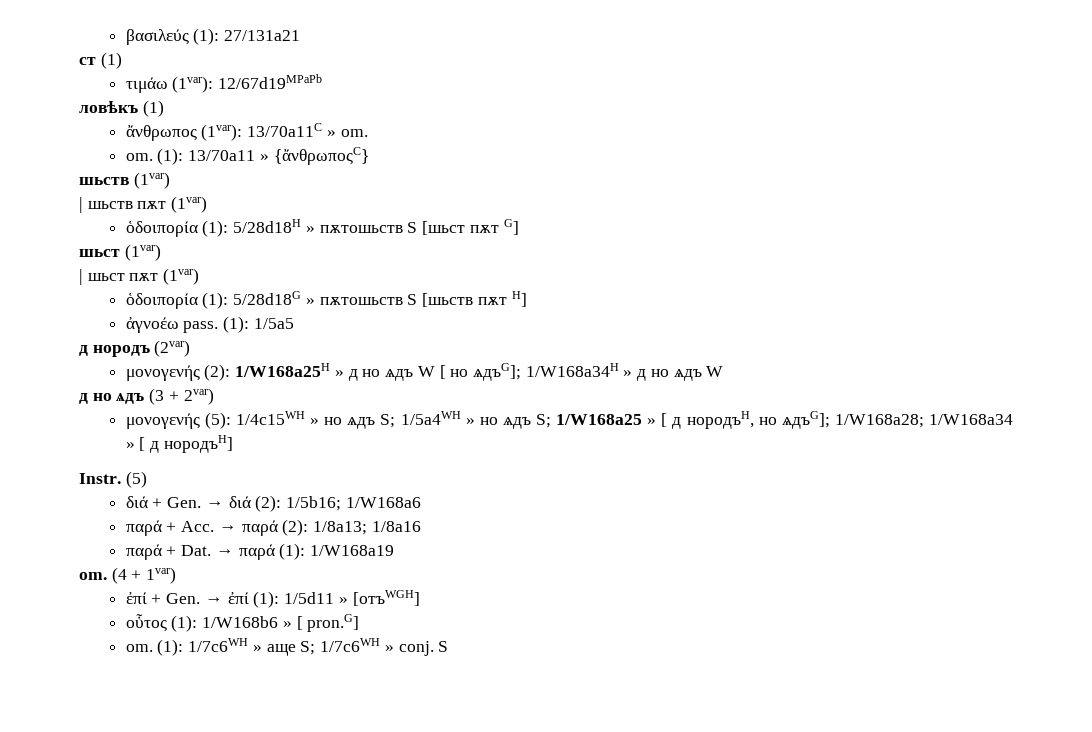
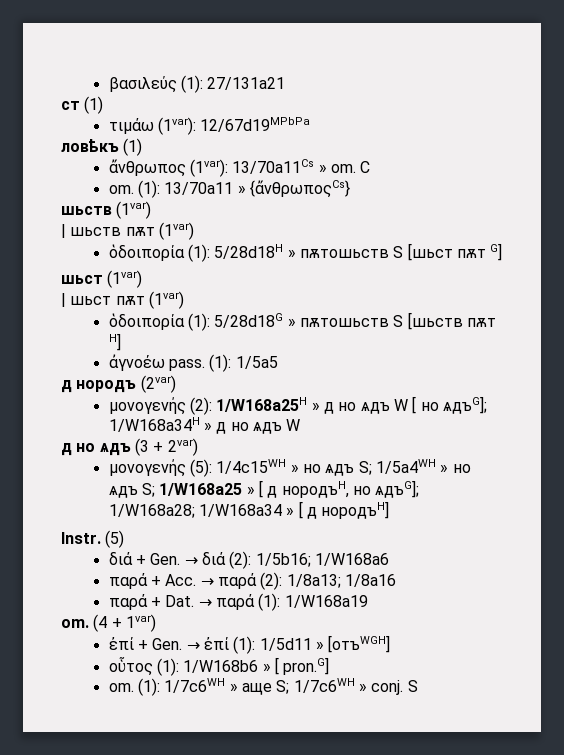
[218,74,323,89] 12/67d19MPaPb -> [200,117,311,132] 12/67d19MPbPa
[247,123,323,137] 13/70a11C -> [232,159,315,174] 13/70a11Cs
(368, 133) none -> [360,161,371,173] C
[273,147,369,165] {ἄνθρωποςC} -> [249,180,350,198] {ἄνθρωποςCs}

